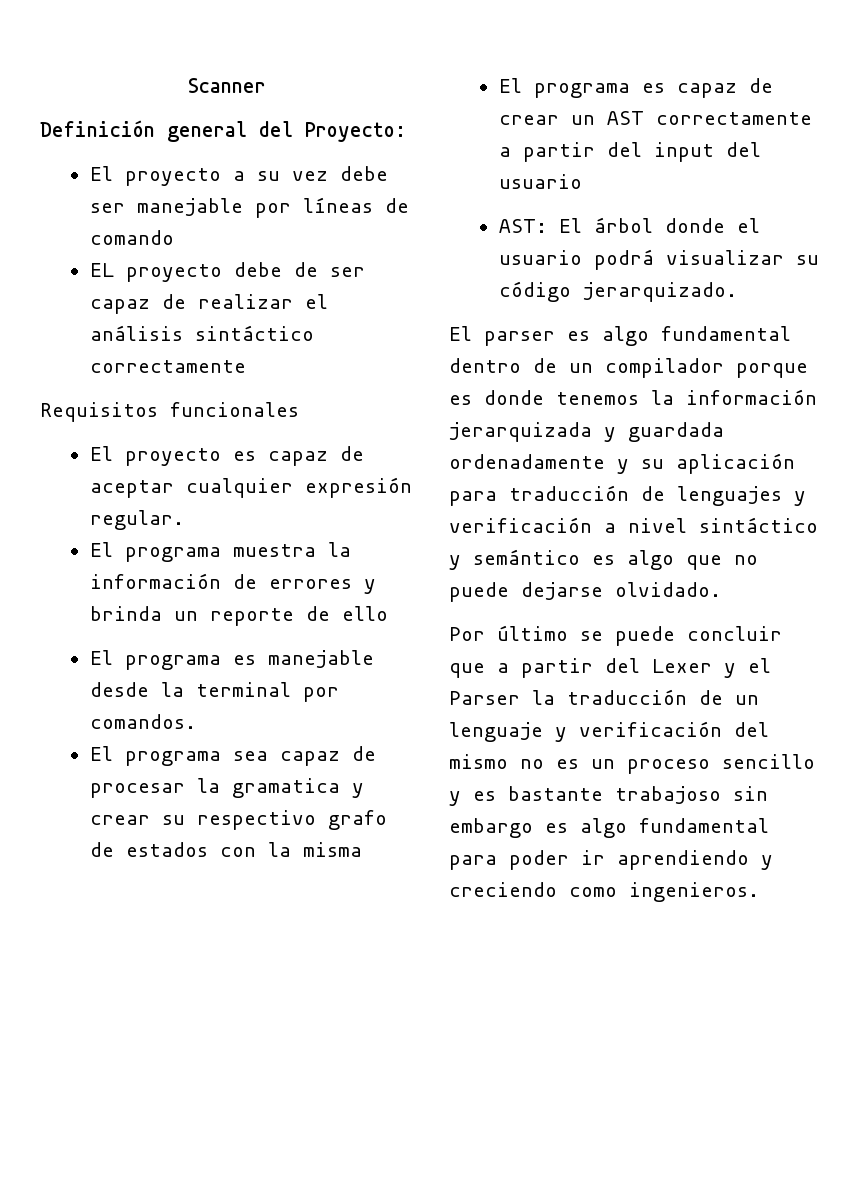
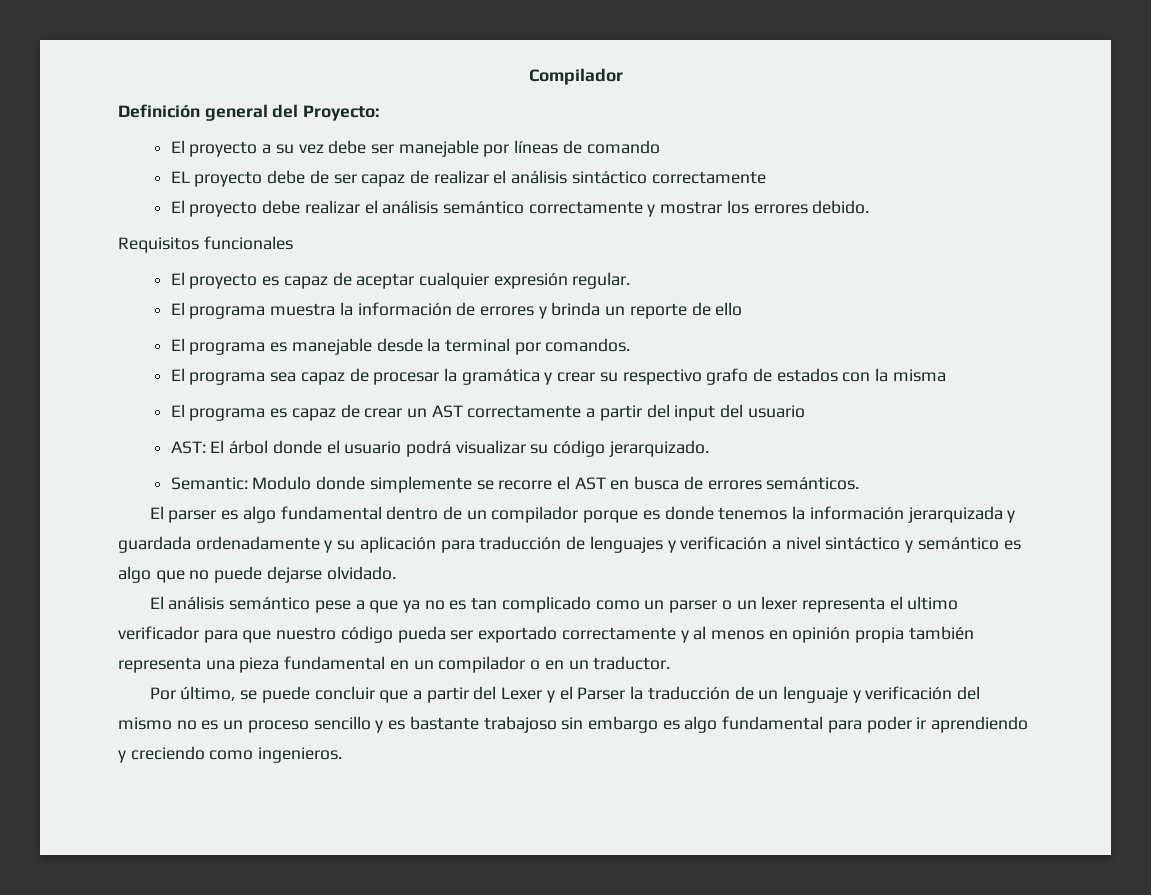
[187,78,266,93] Scanner -> [528,68,623,85] Compilador
(246, 366) none -> [170,200,870,217] // El proyecto debe realizar el análisis semántico correctamente y mostrar los errores debido.
[231,778,340,798] gramatica -> [461,369,540,385] gramática
(737, 292) none -> [170,476,860,493] // Semantic: Modulo donde simplemente se recorre el AST en busca de errores semánticos.
(721, 589) none -> [149,596,959,613] [118,626,974,643] [118,656,671,673] // El análisis semántico pese a que ya no es tan complicado como un parser o un lexer representa el ultimo verificador para que nuestro código pueda ser exportado correctamente y al menos en opinión propia también representa una pieza fundamental en un compilador o en un traductor.
[497,625,568,641] último -> [180,686,236,701] último,

